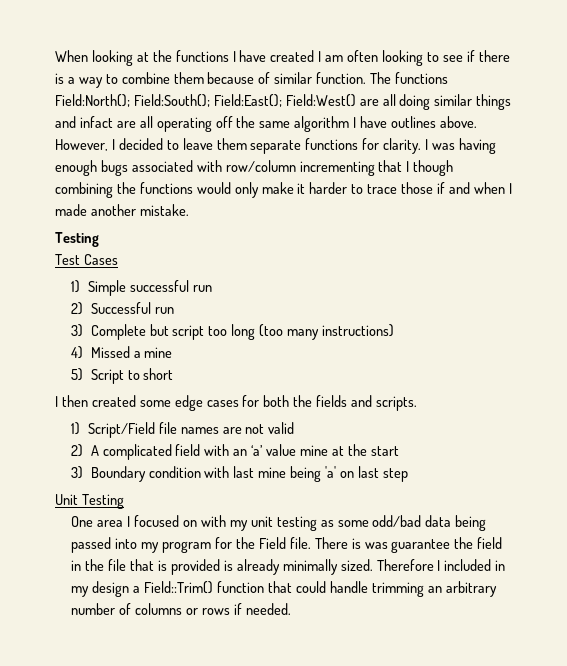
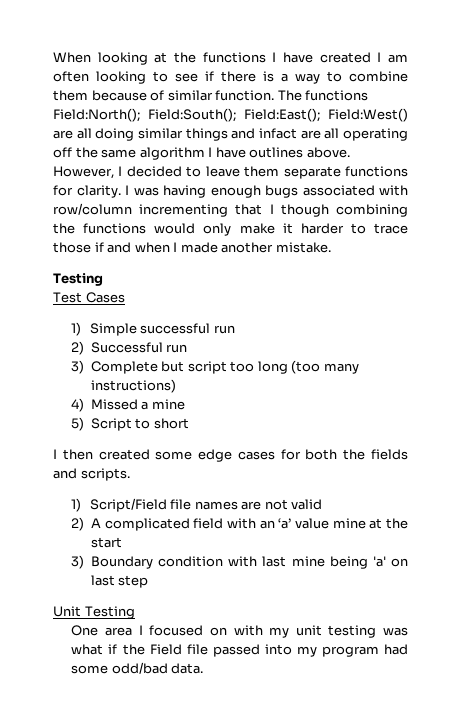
[320,515,487,531] [71,537,503,553] [71,559,506,575] [71,581,497,597] [71,603,291,615] as some odd/bad data being passed into my program for the Field file. There is was guarantee the field in the file that is provided is already minimally sized. Therefore I included in my design a Field::Trim() function that could handle trimming an arbitrary number of columns or rows if needed. -> [383,627,409,636] [71,644,408,657] [71,662,204,674] was what if the Field file passed into my program had some odd/bad data.

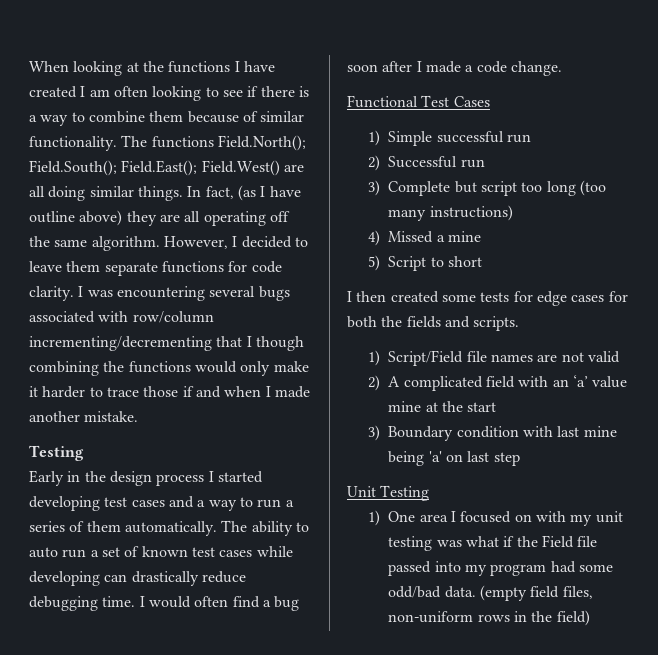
[215,90,275,101] function. -> [29,136,117,151] functionality.
[53,108,408,122] [53,128,297,141] Field:North(); Field:South(); Field:East(); Field:West() are all doing similar things and infact -> [217,135,306,151] [29,160,304,176] [29,185,301,201] [29,210,157,226] Field.North(); Field.South(); Field.East(); Field.West() are all doing similar things. In fact, (as I have outline above) they
[139,147,350,160] algorithm I have outlines above. -> [91,236,160,251] algorithm.
(73, 190) none -> [251,261,282,273] code
[163,185,261,198] having enough -> [116,286,256,301] encountering several
[139,204,229,217] incrementing -> [29,336,212,351] incrementing/decrementing
(103, 279) none -> [29,470,263,486] [29,496,294,511] [29,520,309,536] [29,546,293,558] [29,571,246,586] [29,596,300,611] [347,61,562,76] [347,95,418,108] Early in the design process I started developing test cases and a way to run a series of them automatically. The ability to auto run a set of known test cases while developing can drastically reduce debugging time. I would often find a bug soon after I made a code change. // Functional
(193, 455) none -> [480,291,533,302] tests for
(135, 612) none -> [367,510,380,526] 1)
(204, 668) none -> [479,585,593,601] [388,610,590,626] (empty field files, non-uniform rows in the field)

